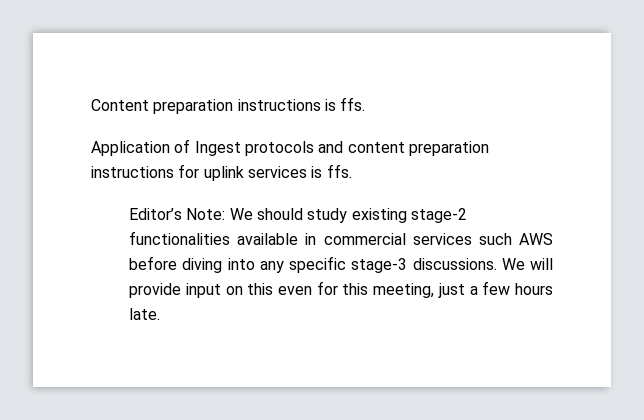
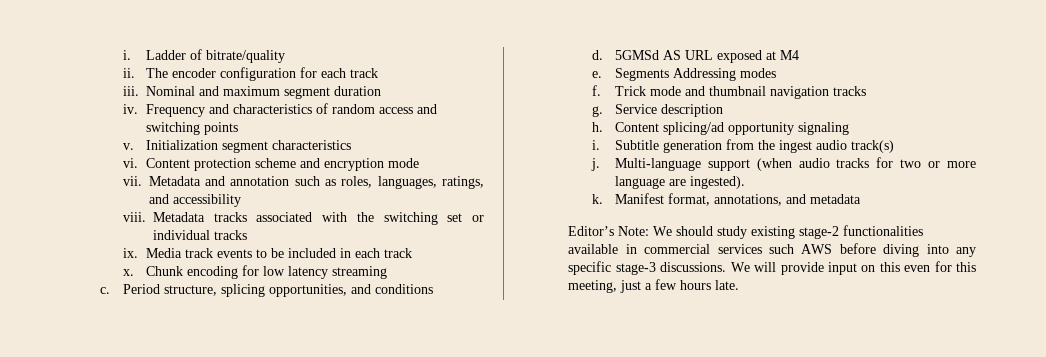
[91,97,366,114] [91,139,489,156] [91,164,352,181] Content preparation instructions is ffs. // Application of Ingest protocols and content preparation instructions for uplink services is ffs. -> [122,49,286,63] [122,67,379,81] [122,86,382,99] [122,103,438,117] [146,122,239,135] [122,140,352,153] [122,158,420,171] [122,176,484,189] [148,194,241,207] [122,212,484,225] [152,230,247,240] [122,248,413,258] [122,265,388,279] [99,284,433,297] [591,50,799,63] [591,68,776,81] [591,85,866,99] [591,104,723,117] [591,122,849,135] [591,139,894,153] [590,157,976,171] [614,176,745,189] [591,193,861,206] i. Ladder of bitrate/quality // ii. The encoder configuration for each track // iii. Nominal and maximum segment duration // iv. Frequency and characteristics of random access and switching points // v. Initialization segment characteristics // vi. Content protection scheme and encryption mode // vii. Metadata and annotation such as roles, languages, ratings, and accessibility // viii. Metadata tracks associated with the switching set or individual tracks // ix. Media track events to be included in each track // x. Chunk encoding for low latency streaming // c. Period structure, splicing opportunities, and conditions // d. 5GMSd AS URL exposed at M4 // e. Segments Addressing modes // f. Trick mode and thumbnail navigation tracks // g. Service description // h. Content splicing/ad opportunity signaling // i. Subtitle generation from the ingest audio track(s) // j. Multi-language support (when audio tracks for two or more language are ingested). // k. Manifest format, annotations, and metadata

